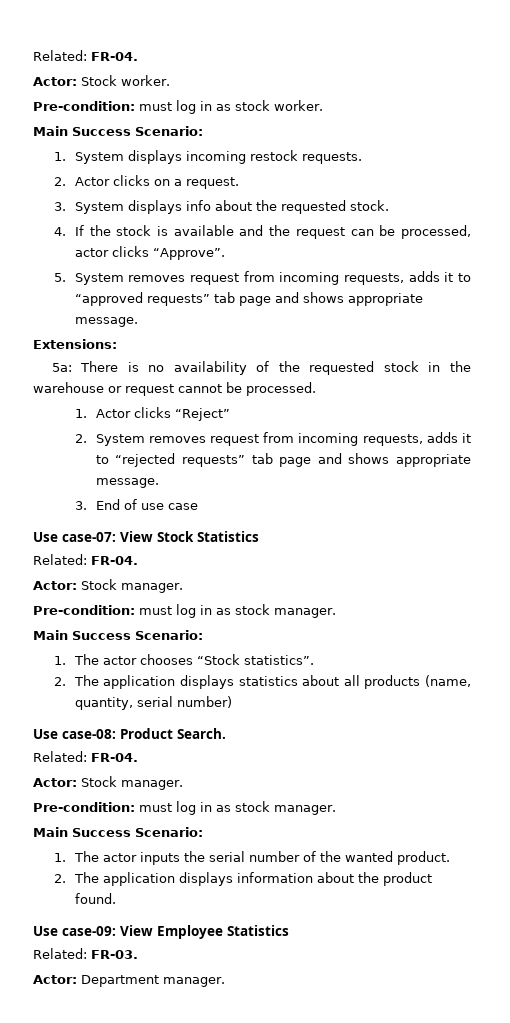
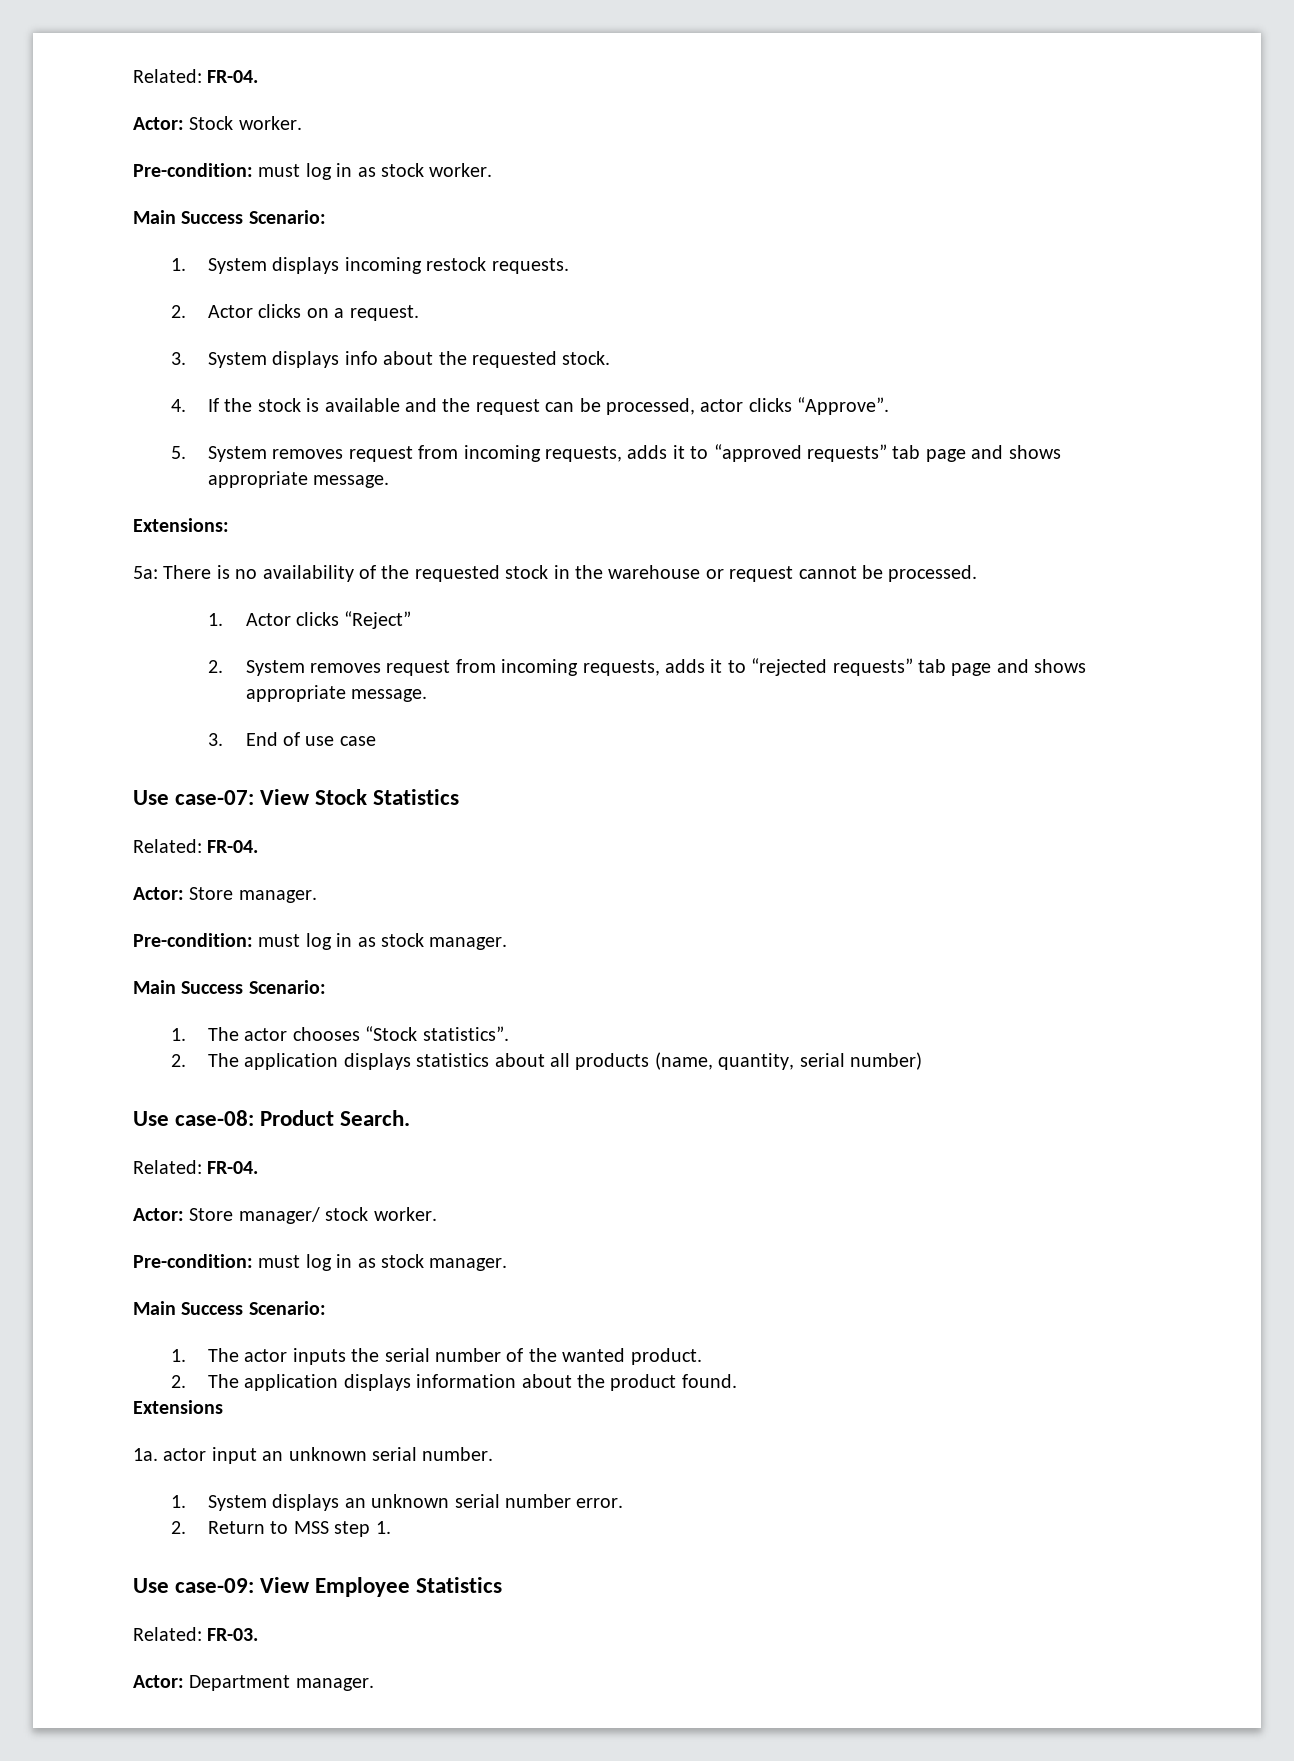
[81,579,117,590] Stock -> [189,887,234,900] Store
[81,776,183,790] Stock manager. -> [189,1207,437,1224] Store manager/ stock worker.
(116, 898) none -> [133,1400,223,1414] [133,1447,494,1464] [170,1494,624,1511] [170,1521,391,1537] // Extensions // 1a. actor input an unknown serial number. // 1. System displays an unknown serial number error. // 2. Return to MSS step 1.

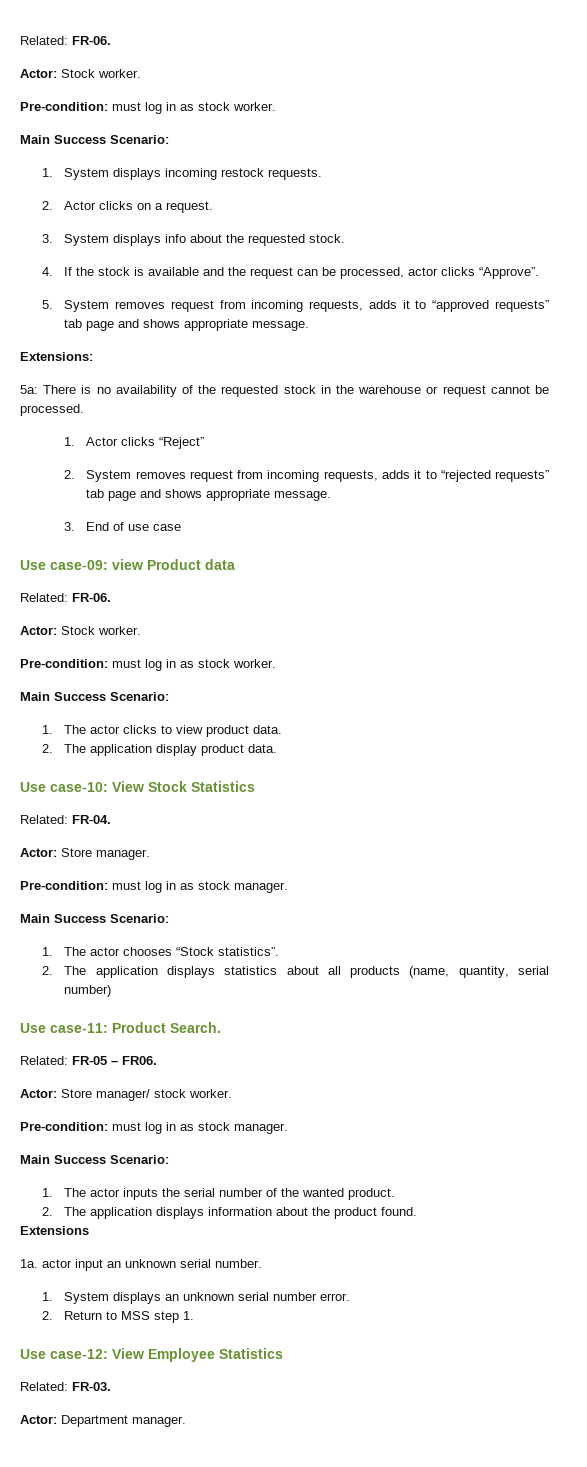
[133,69,259,83] Related: FR-04. -> [20,36,111,45] Related: FR-06.
[175,790,255,805] case-07: -> [50,559,235,570] [20,593,111,602] [20,626,141,635] [20,659,276,671] [20,692,169,701] [42,725,283,737] [42,744,278,756] [20,782,108,792] case-09: view Product data // Related: FR-06. // Actor: Stock worker. // Pre-condition: must log in as stock worker. // Main Success Scenario: // 1. The actor clicks to view product data. // 2. The application display product data. // Use case-10:
[175,1110,255,1126] case-08: -> [50,1023,108,1033] case-11:
[207,1161,259,1174] FR-04. -> [72,1056,157,1065] FR-05 – FR06.
[175,1578,255,1593] case-09: -> [50,1349,108,1359] case-12:

